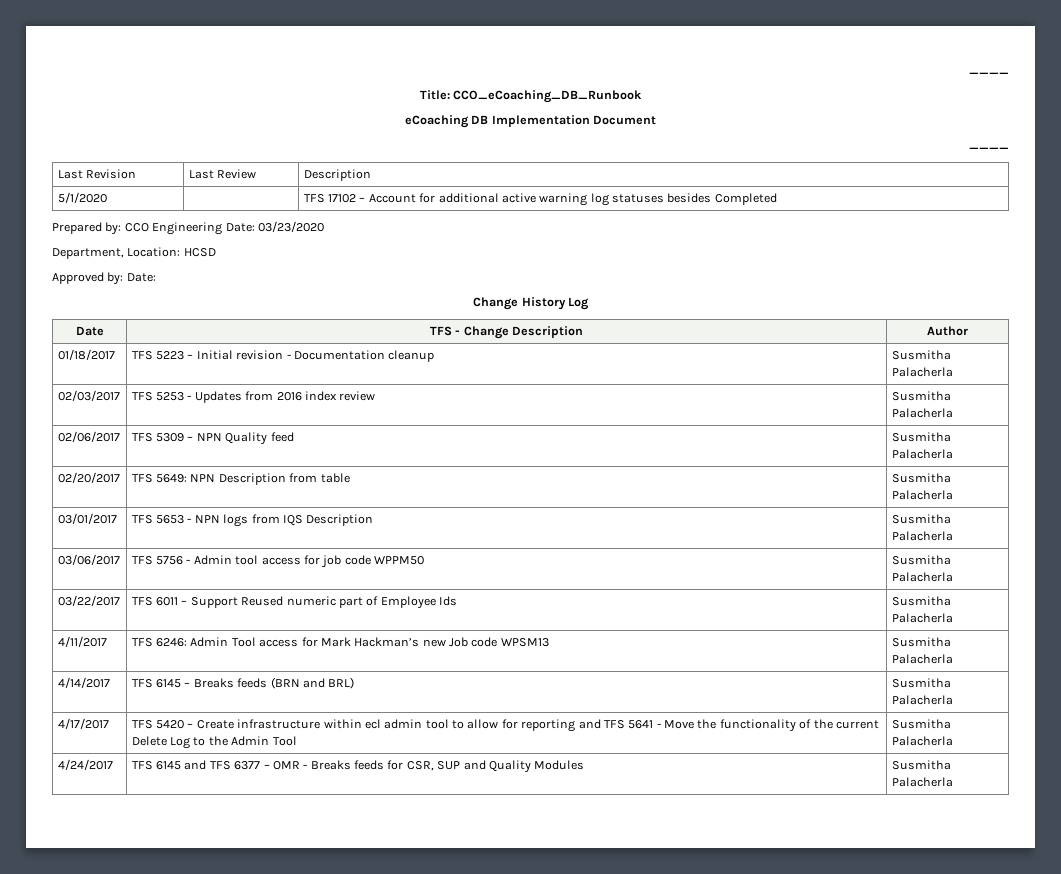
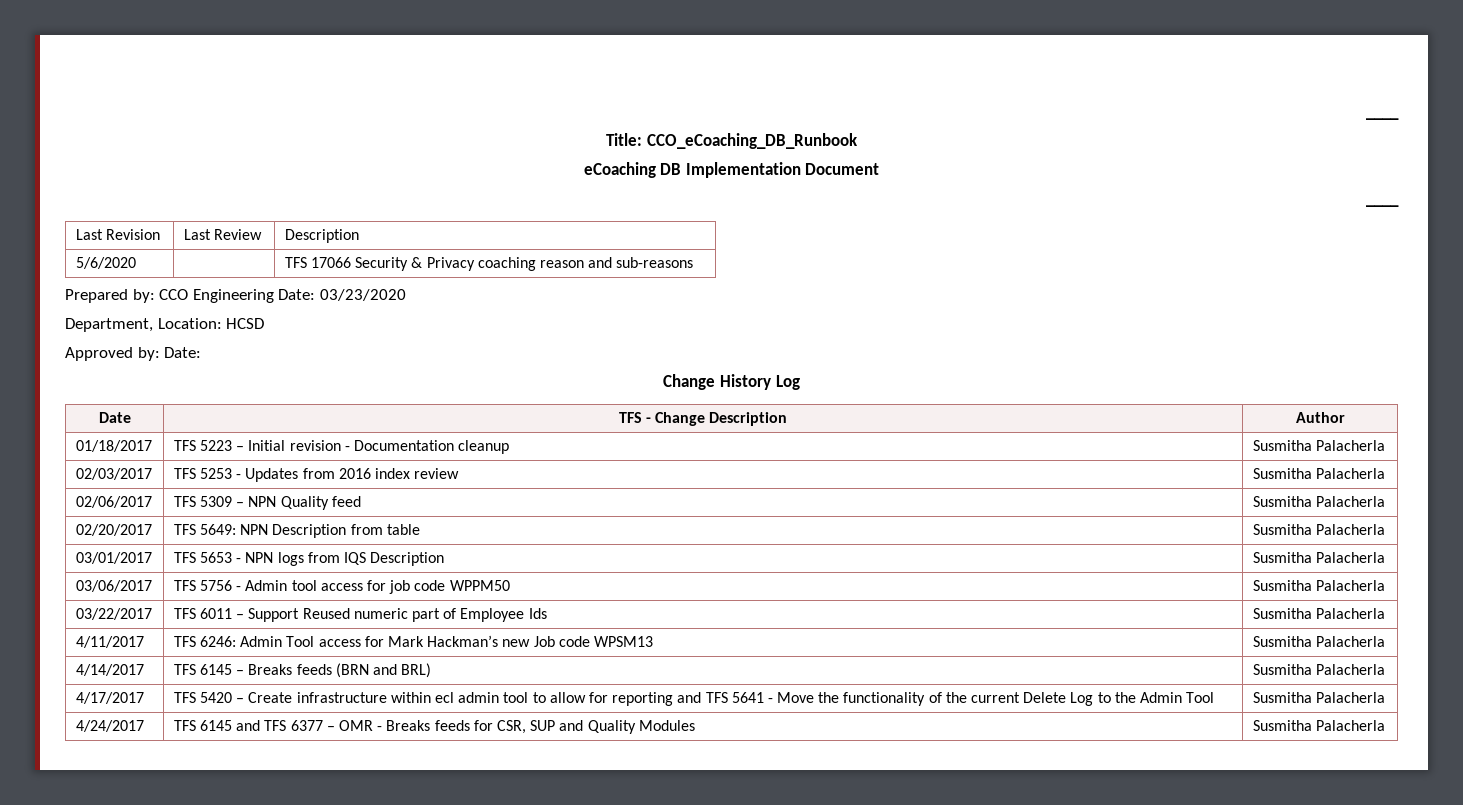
[57,192,107,203] [303,193,777,206] 5/1/2020 | | TFS 17102 – Account for additional active warning log statuses besides Completed -> [75,257,136,269] [284,257,694,271] 5/6/2020 | | TFS 17066 Security & Privacy coaching reason and sub-reasons

